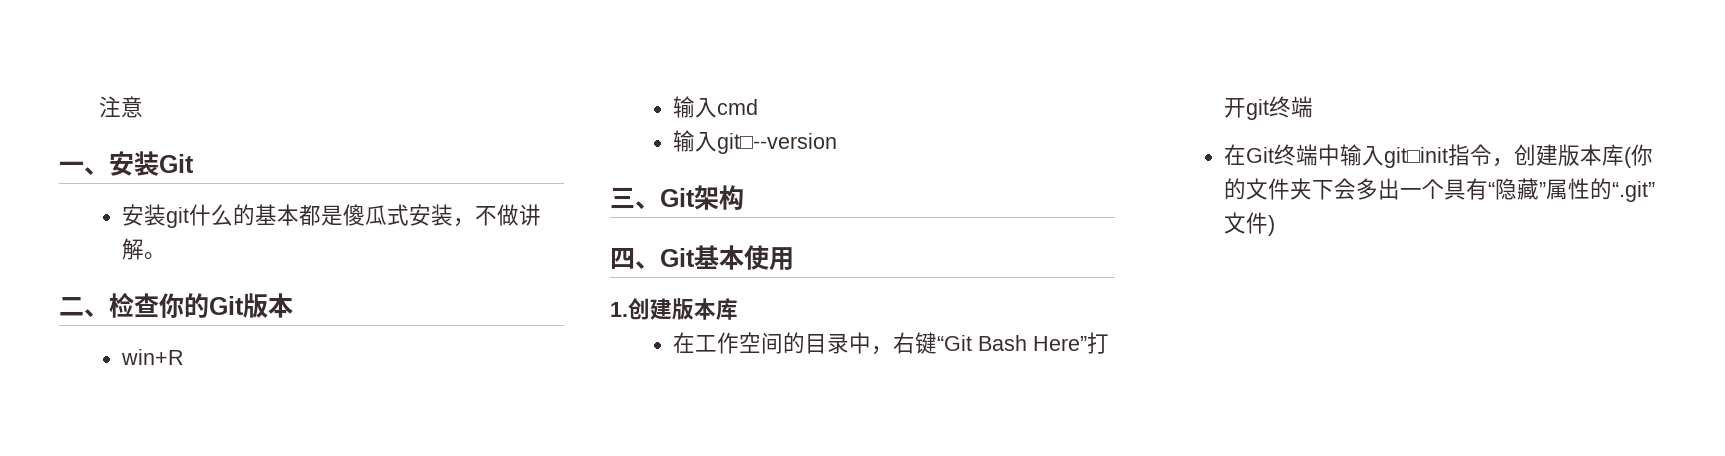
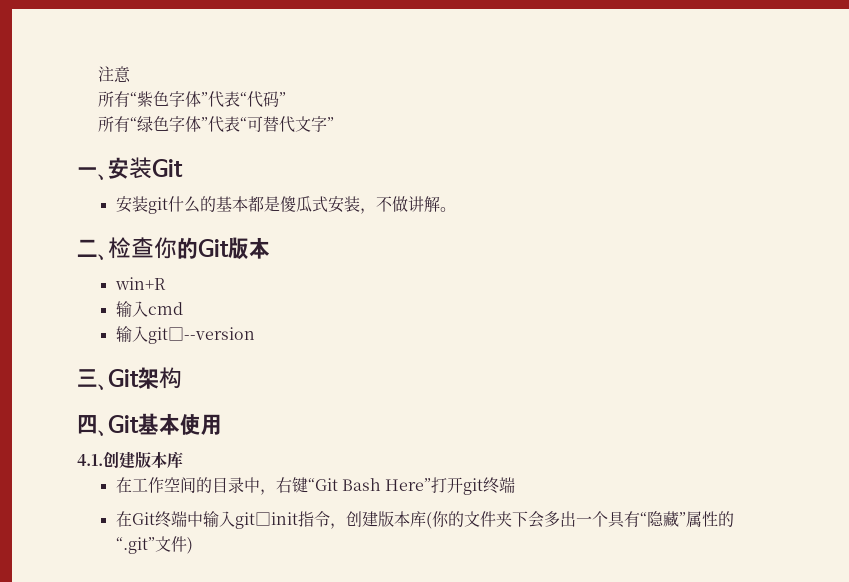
(143, 107) none -> [98,91,287,108] [98,116,335,133] // 所有“紫色字体”代表“代码” // 所有“绿色字体”代表“可替代文字”
[610,302,628,317] 1. -> [77,454,103,466] 4.1.

